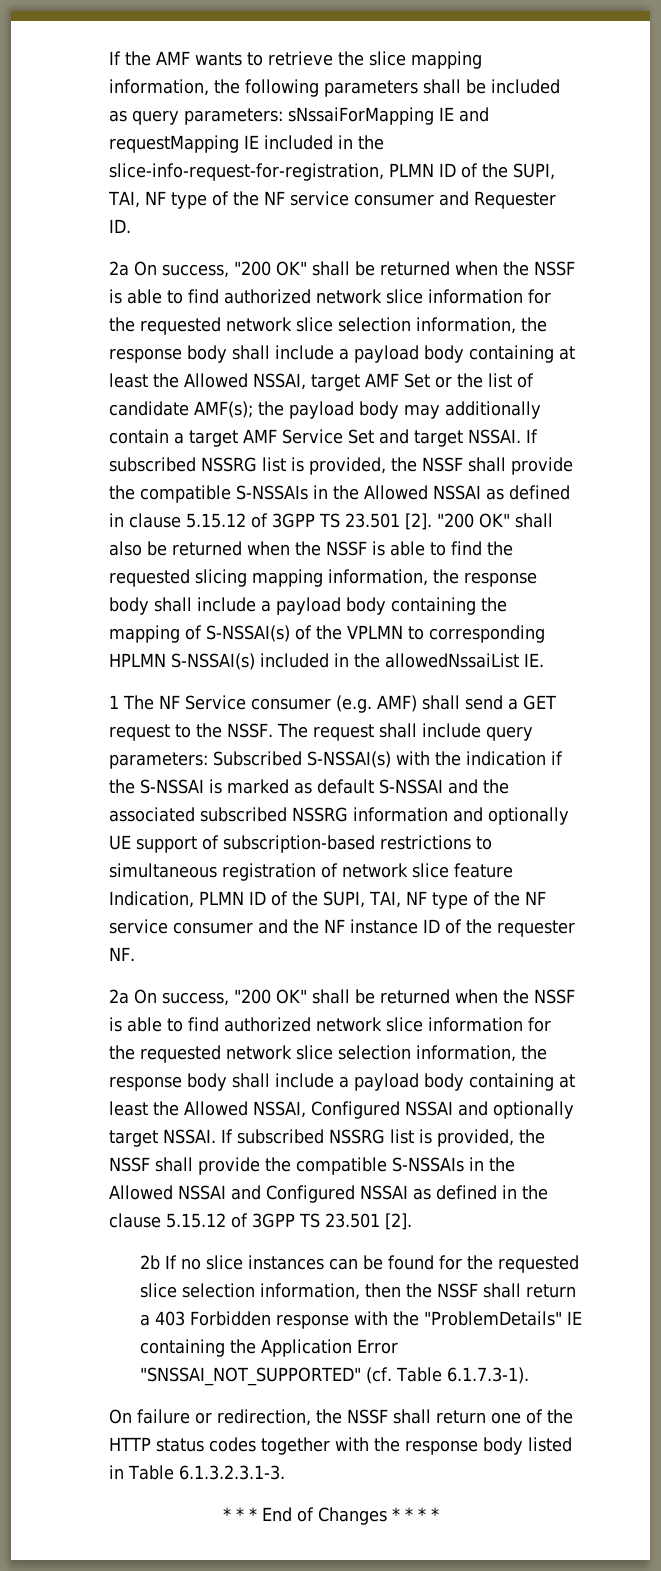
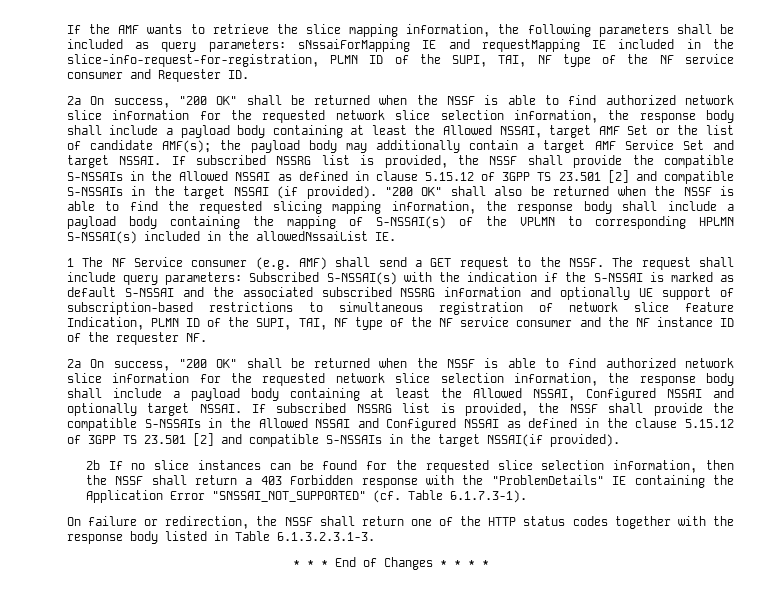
[405,513,433,530] [2]. -> [607,170,734,184] [66,186,377,199] [2] and compatible S-NSSAIs in the target NSSAI (if provided).
[385,1213,413,1230] [2]. -> [192,433,620,447] [2] and compatible S-NSSAIs in the target NSSAI(if provided).

